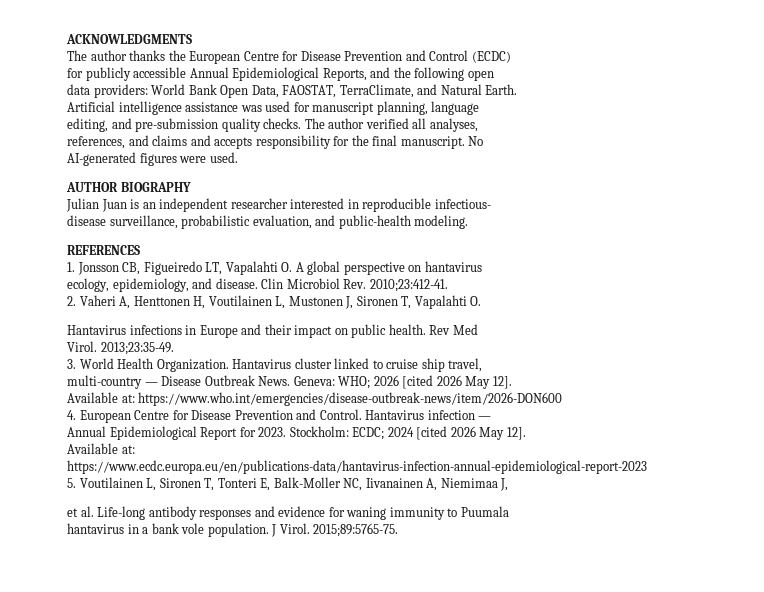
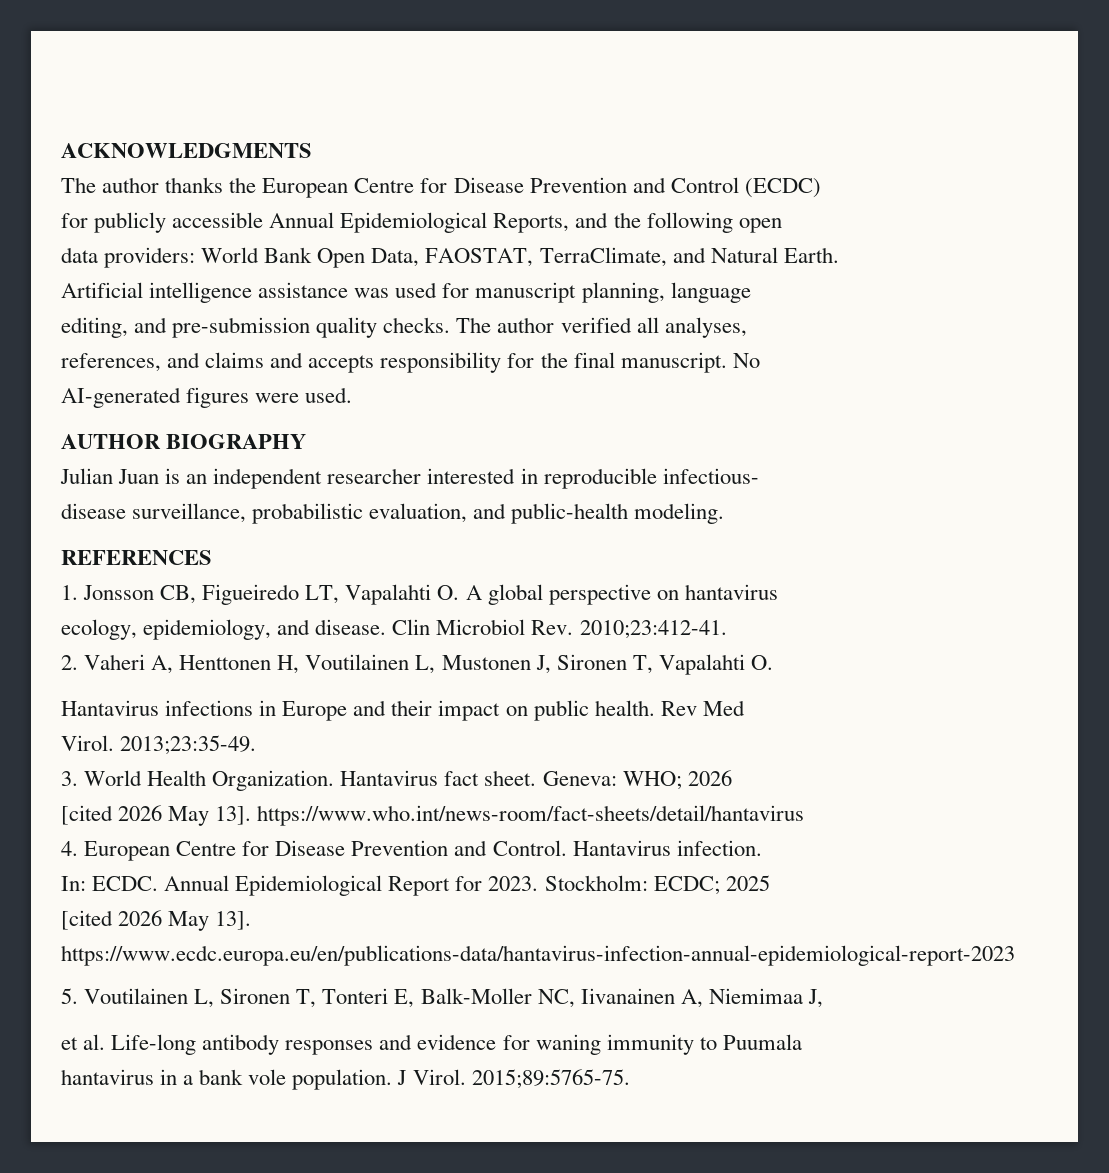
[294,358,483,372] [67,375,291,389] cluster linked to cruise ship travel, // multi-country — Disease Outbreak News. -> [444,770,537,786] fact sheet.
[402,375,512,389] [67,392,563,406] [cited 2026 May 12]. // Available at: https://www.who.int/emergencies/disease-outbreak-news/item/2026-DON600 -> [61,805,805,826] // [cited 2026 May 13]. https://www.who.int/news-room/fact-sheets/detail/hantavirus
[427,410,492,420] infection — // -> [676,840,762,856] [61,876,159,891] infection. // In: ECDC.
[387,426,526,440] [67,443,135,454] 2024 [cited 2026 May 12]. // Available at: -> [725,875,770,891] [61,910,252,931] 2025 // [cited 2026 May 13].

